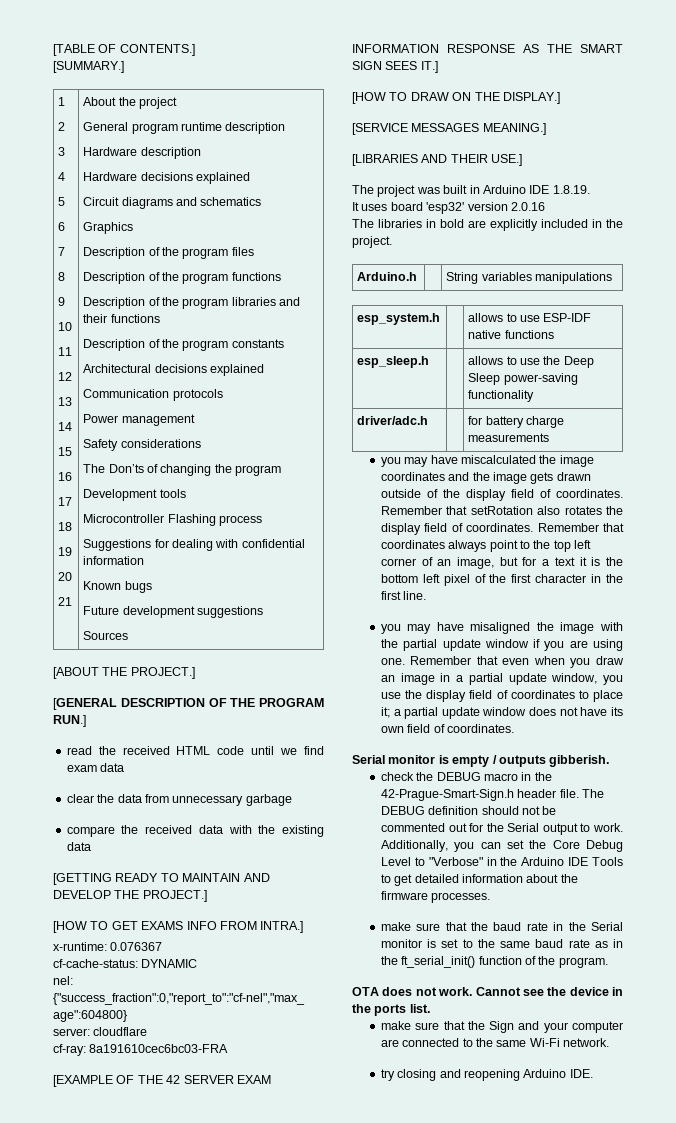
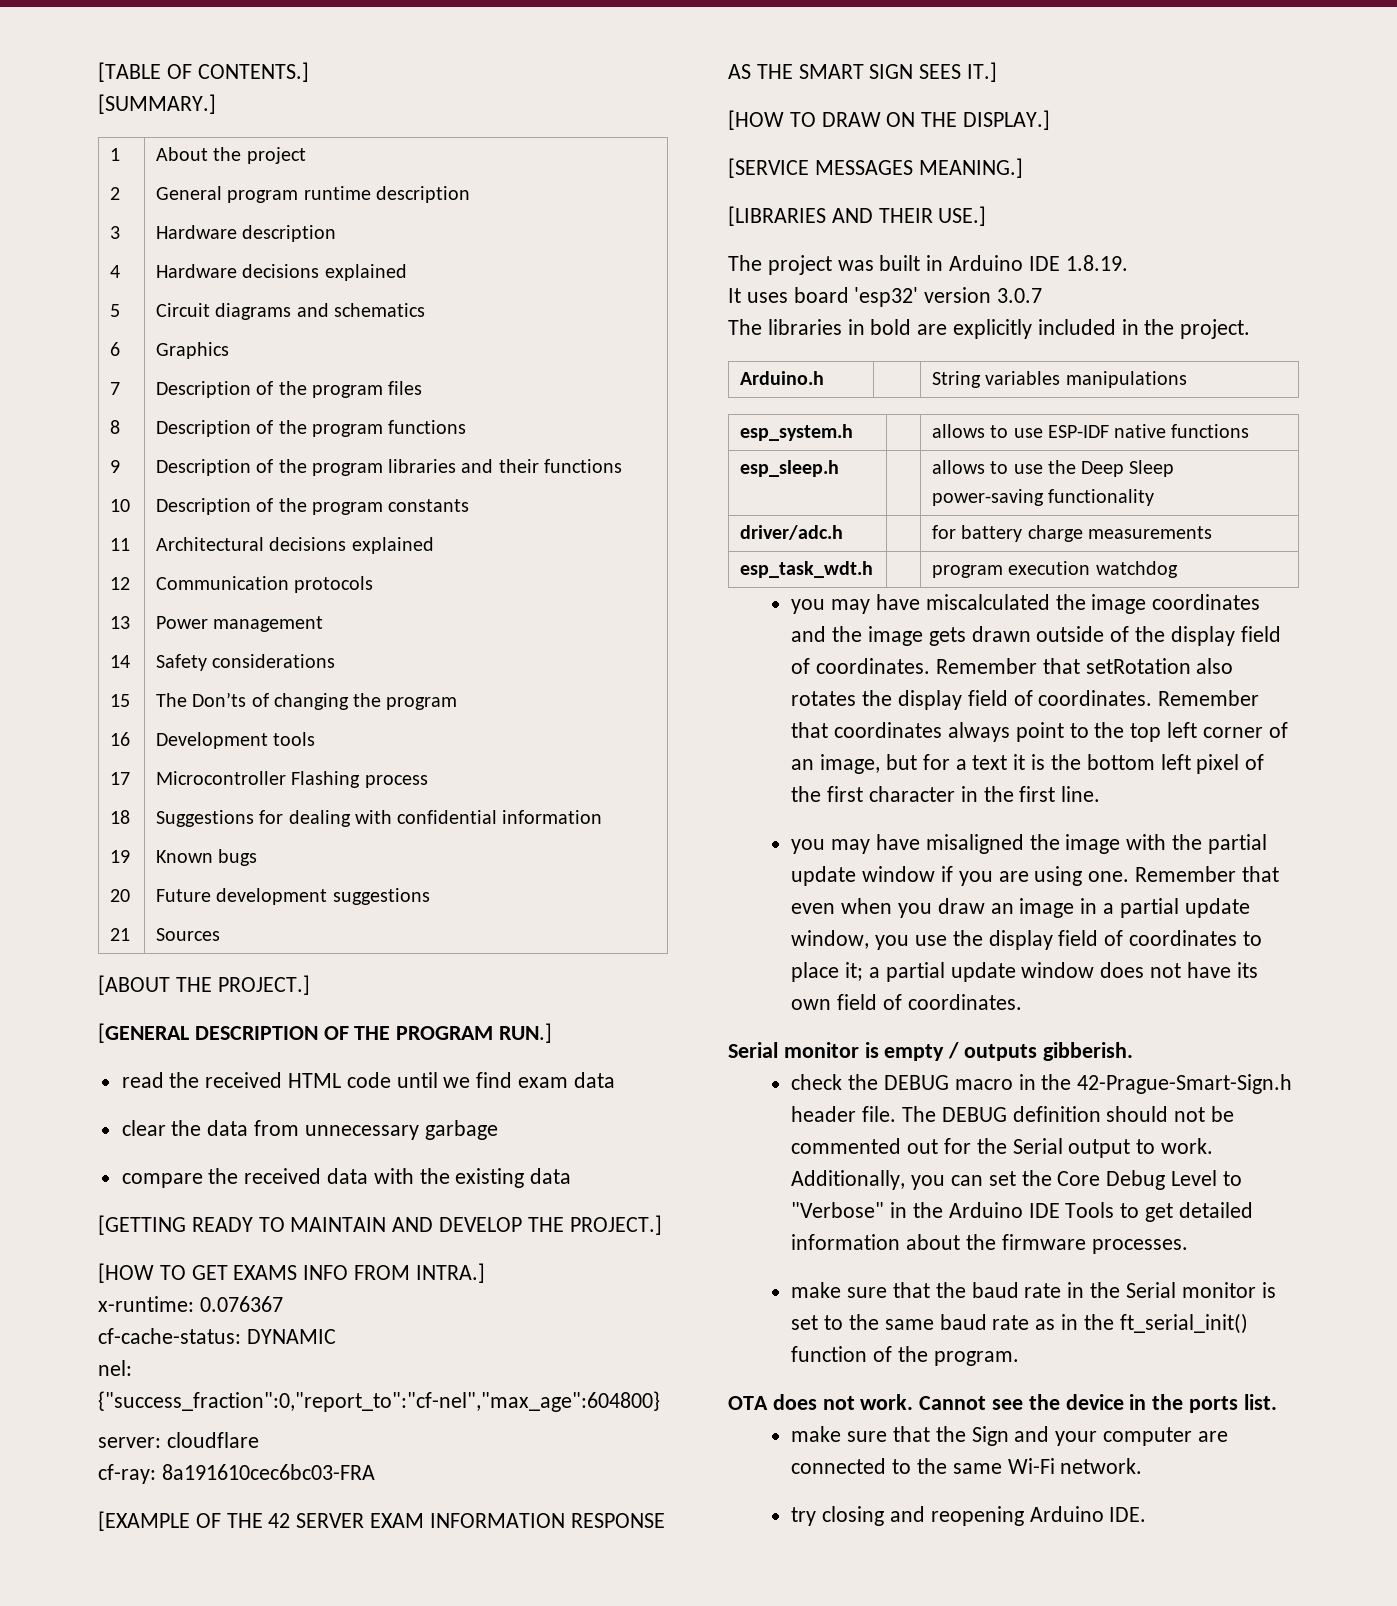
[510,202,545,211] 2.0.16 -> [997,288,1043,303] 3.0.7
(550, 437) none -> [740,561,874,578] [932,561,1178,578] // esp_task_wdt.h | | program execution watchdog

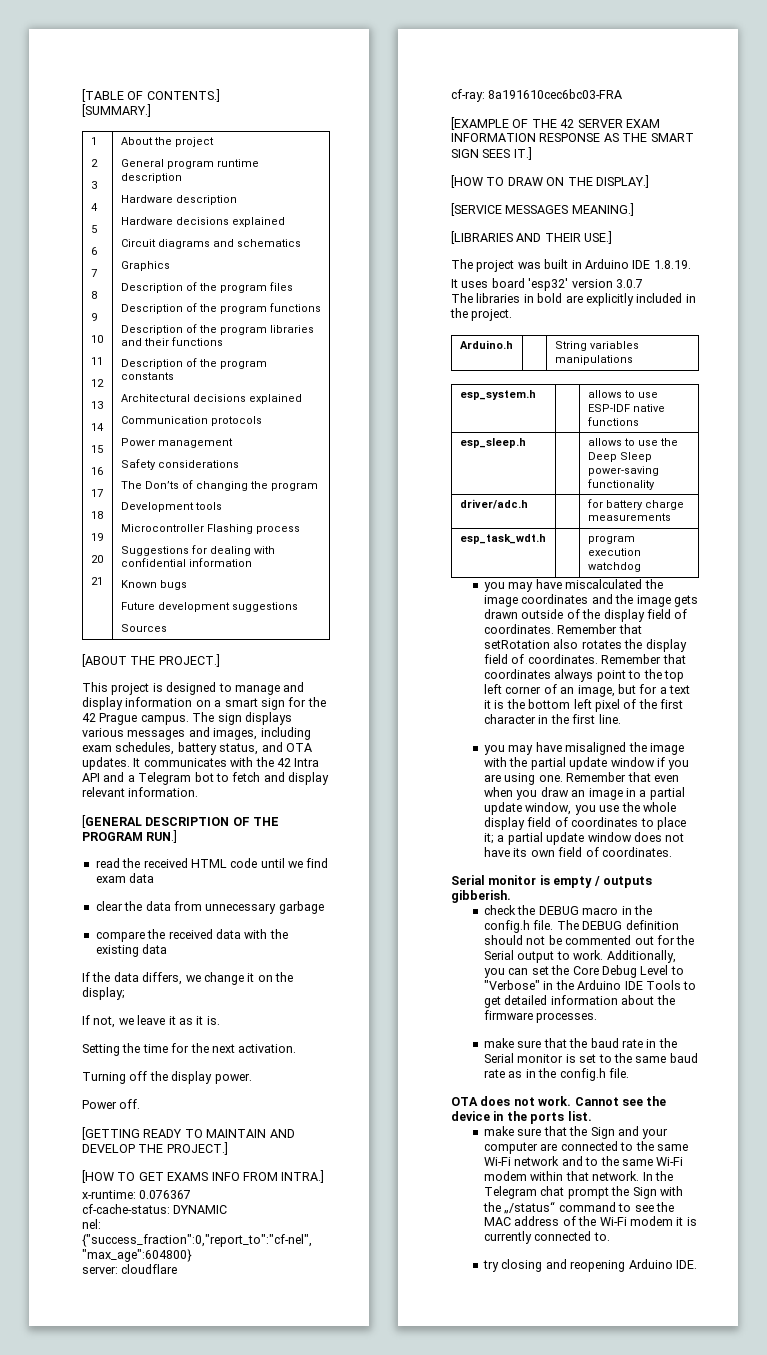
(310, 985) none -> [82,682,305,695] [82,697,326,710] [82,712,292,725] [82,727,311,740] [82,742,312,755] [82,757,320,770] [82,772,329,785] [82,787,199,797] // This project is designed to manage and display information on a smart sign for the 42 Prague campus. The sign displays various messages and images, including exam schedules, battery status, and OTA updates. It communicates with the 42 Intra API and a Telegram bot to fetch and display relevant information.
(572, 1176) none -> [82,972,293,985] [82,987,125,1000] [82,1015,220,1028] [82,1043,297,1056] [82,1071,252,1084] [82,1099,141,1109] // If the data differs, we change it on the display; // If not, we leave it as it is. // Setting the time for the next activation. // Turning off the display power. // Power off.
(983, 938) none -> [642,802,676,812] whole
[1077,1074,1293,1094] [791,1106,857,1122] 42-Prague-Smart-Sign.h header -> [484,920,531,933] config.h
[1119,1313,1248,1334] [791,1346,1019,1366] ft_serial_init() function of the program. -> [559,1068,629,1081] config.h file.
[1060,1458,1143,1474] network. -> [514,1156,684,1166] [484,1171,673,1181] [484,1186,683,1199] [483,1201,674,1214] [484,1216,697,1226] [484,1231,610,1244] network and to the same Wi-Fi modem within that network. In the Telegram chat prompt the Sign with the „/status“ command to see the MAC address of the Wi-Fi modem it is currently connected to.

